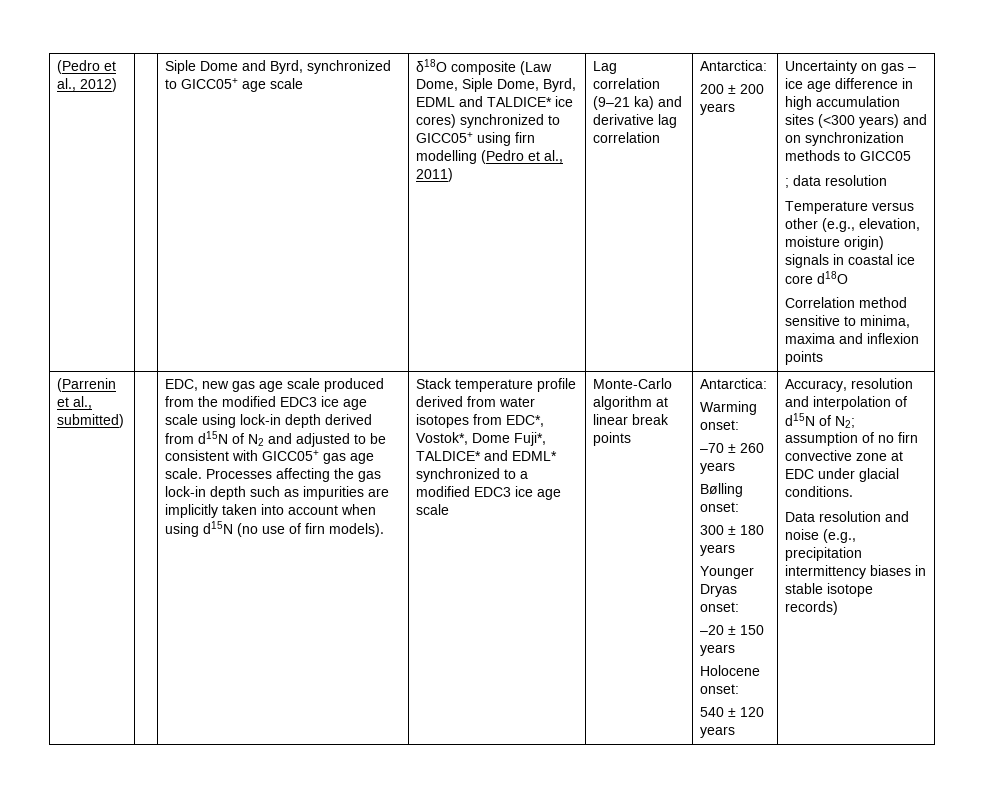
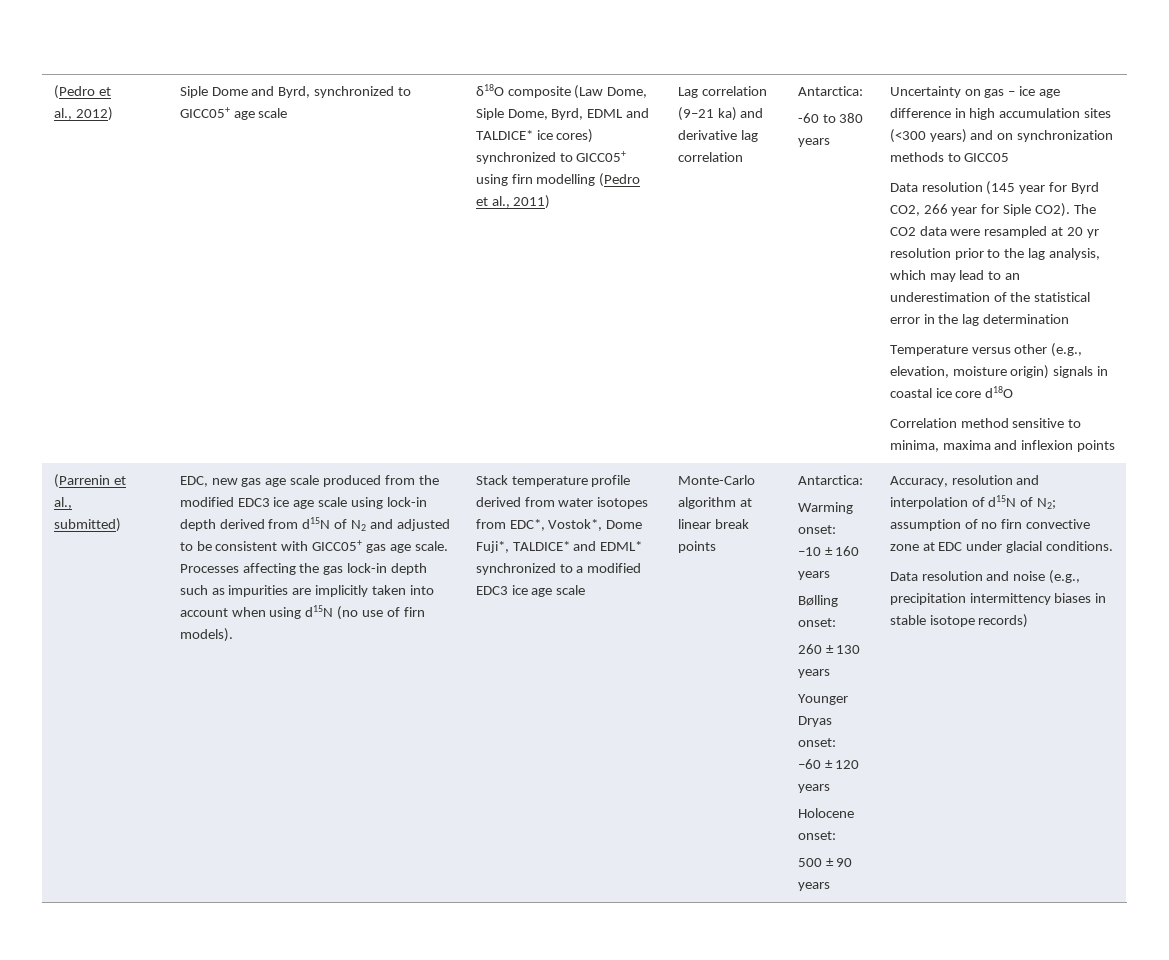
[699,84,764,94] 200 ± 200 -> [797,113,864,123] -60 to 380
[784,175,887,188] ; data resolution -> [889,181,1100,195] [889,203,1097,217] [889,226,1100,238] [889,248,1101,260] [889,270,1021,282] [889,292,1091,302] [889,314,1070,326] Data resolution (145 year for Byrd CO2, 266 year for Siple CO2). The CO2 data were resampled at 20 yr resolution prior to the lag analysis, which may lead to an underestimation of the statistical error in the lag determination
[699,443,764,453] –70 ± 260 -> [797,546,860,556] –10 ± 160
[699,525,764,535] 300 ± 180 -> [797,644,861,654] 260 ± 130
[699,625,764,635] –20 ± 150 -> [797,759,860,769] –60 ± 120
[699,707,764,717] 540 ± 120 -> [797,858,853,867] 500 ± 90

